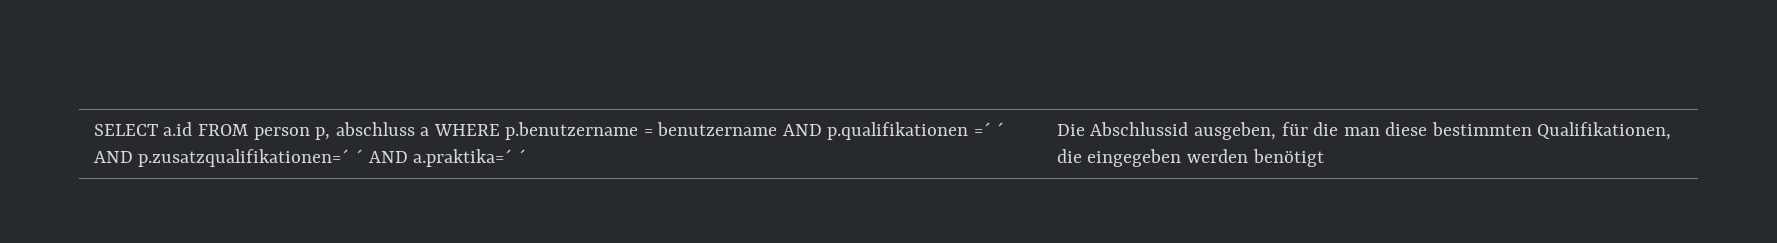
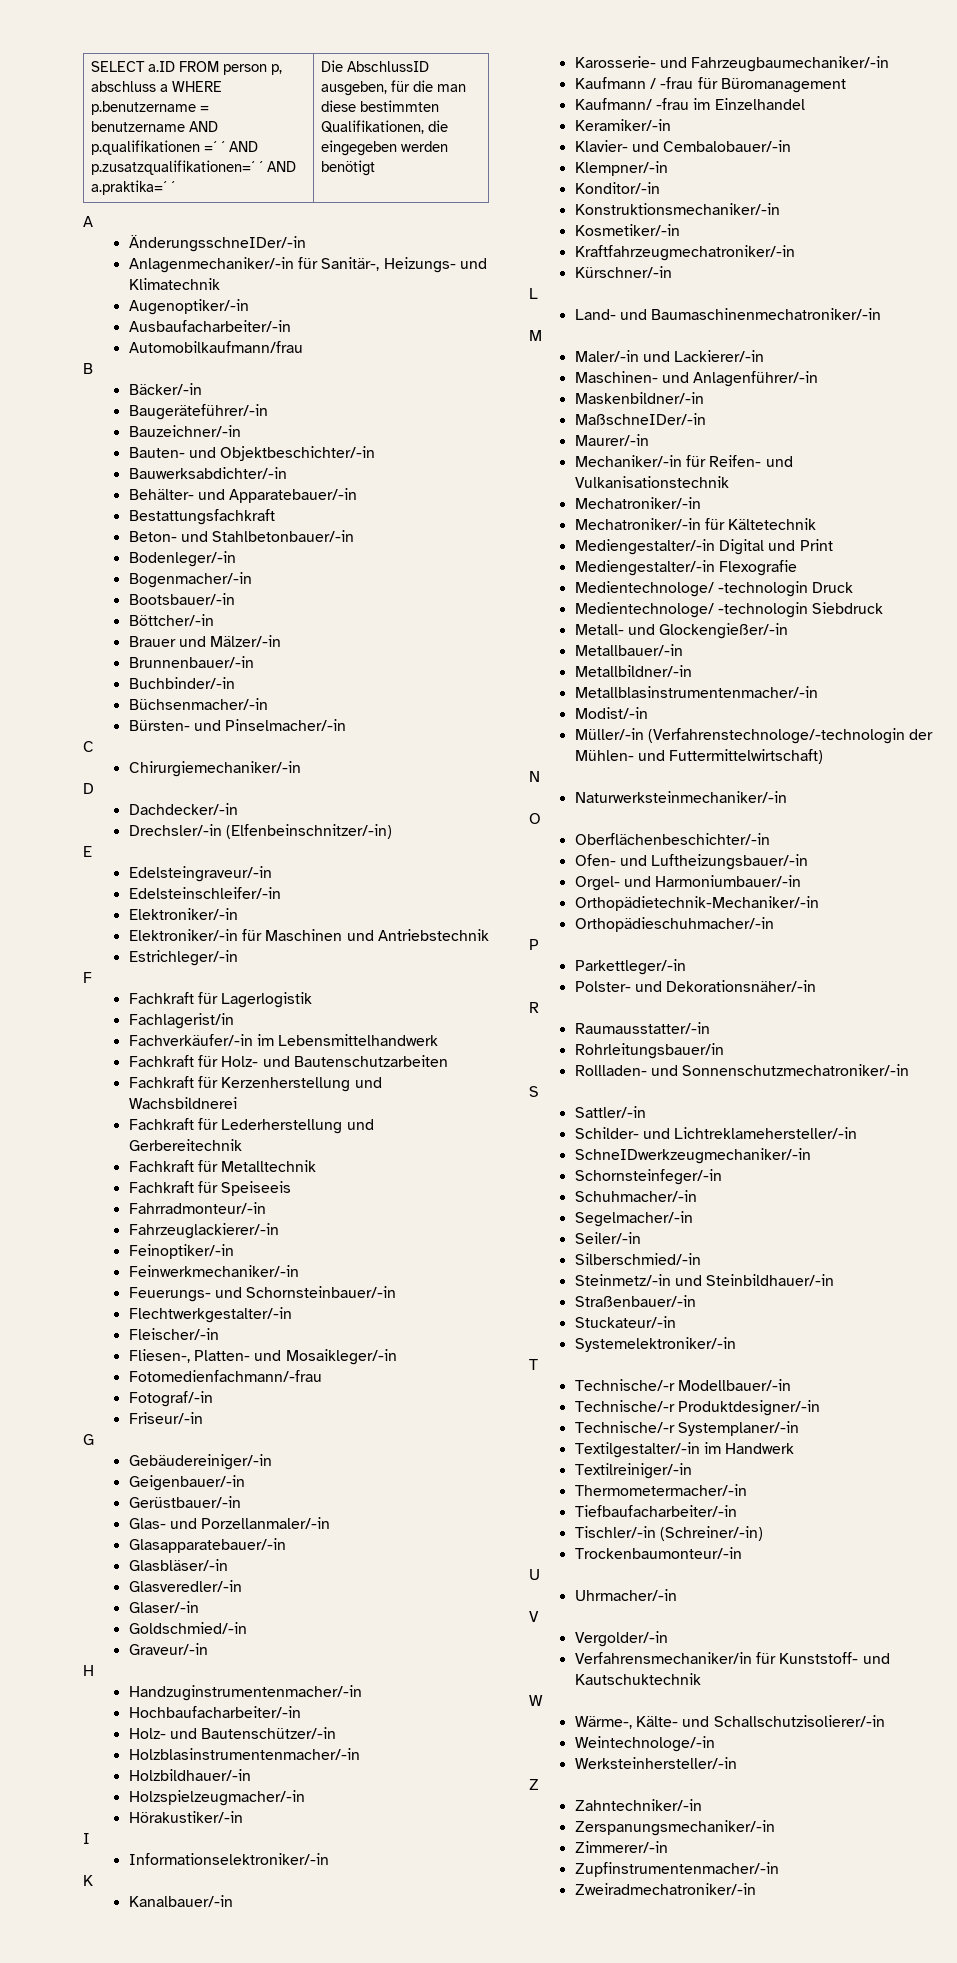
[163,122,193,136] a.id -> [148,61,176,72] a.ID
[1090,122,1189,136] Abschlussid -> [347,61,430,72] AbschlussID
(1324, 158) none -> [83,216,93,227] [128,235,306,252] [128,257,487,273] [128,278,220,290] [128,299,249,315] [128,320,291,332] [128,341,303,353] [83,363,93,374] [128,383,202,395] [128,404,268,420] [128,425,241,437] [128,446,376,461] [128,467,287,479] [128,488,358,503] [128,509,275,525] [128,530,355,542] [128,551,236,567] [128,572,252,588] [128,593,235,605] [128,614,214,626] [128,635,282,647] [128,656,254,668] [128,677,235,689] [128,698,268,710] [128,719,347,731] [83,741,94,752] [128,761,301,777] [83,783,94,794] [128,803,238,815] [128,824,393,839] [83,846,92,857] [128,866,272,882] [128,887,281,899] [128,908,238,920] [128,929,489,941] [128,950,238,966] [83,972,92,983] [128,992,313,1008] [128,1013,234,1029] [128,1034,439,1046] [128,1055,448,1067] [128,1076,382,1092] [128,1097,237,1109] [128,1118,374,1134] [128,1139,242,1151] [128,1160,317,1172] [128,1181,292,1196] [128,1202,266,1214] [128,1223,279,1239] [128,1244,234,1259] [128,1265,299,1277] [128,1286,397,1302] [128,1307,292,1323] [128,1328,219,1340] [128,1349,397,1365] [128,1370,322,1382] [128,1391,213,1407] [128,1412,203,1424] [83,1434,94,1445] [128,1454,272,1470] [128,1475,245,1491] [128,1496,241,1508] [128,1517,331,1529] [128,1538,286,1553] [128,1559,228,1571] [128,1580,242,1592] [128,1601,199,1613] [128,1622,247,1634] [128,1643,208,1655] [83,1665,94,1676] [128,1685,362,1701] [128,1706,301,1718] [128,1727,337,1739] [128,1748,360,1760] [128,1769,251,1781] [128,1790,305,1806] [128,1811,243,1823] [83,1833,90,1844] [128,1853,329,1865] [83,1875,93,1886] [128,1895,233,1907] [574,56,890,72] [574,77,846,93] [574,98,805,110] [574,119,671,131] [574,140,792,152] [574,161,668,176] [574,182,660,194] [574,203,780,215] [574,224,680,236] [574,245,795,261] [574,266,672,278] [529,288,538,299] [574,308,882,320] [529,330,542,341] [574,350,765,362] [574,371,819,387] [574,392,704,404] [574,413,706,425] [574,434,649,446] [574,455,793,467] [574,476,729,488] [574,497,701,509] [574,518,817,530] [574,539,833,555] [574,560,798,576] [574,581,854,597] [574,602,884,618] [574,623,789,639] [574,644,683,656] [574,665,692,677] [574,686,818,698] [574,707,648,719] [574,728,934,744] [574,749,824,764] [529,771,540,782] [574,791,787,803] [529,813,541,824] [574,833,770,845] [574,854,809,870] [574,875,802,891] [574,896,819,911] [574,917,774,932] [529,939,539,950] [574,959,686,975] [574,980,817,992] [529,1002,539,1013] [574,1022,710,1034] [574,1043,724,1059] [574,1064,910,1076] [529,1086,539,1097] [574,1106,646,1118] [574,1127,858,1139] [574,1148,811,1164] [574,1169,722,1185] [574,1190,697,1202] [574,1211,693,1227] [574,1232,641,1244] [574,1253,701,1265] [574,1274,835,1286] [574,1295,696,1307] [574,1316,676,1328] [574,1337,736,1352] [529,1359,538,1370] [574,1379,792,1391] [574,1400,821,1416] [574,1421,800,1436] [574,1442,795,1458] [574,1463,692,1479] [574,1484,747,1496] [574,1505,737,1517] [574,1526,764,1541] [574,1547,742,1559] [529,1569,540,1580] [574,1589,677,1601] [529,1611,539,1622] [574,1631,668,1647] [574,1652,890,1664] [574,1673,701,1685] [529,1695,543,1706] [574,1715,885,1729] [574,1736,715,1752] [574,1757,737,1769] [529,1779,539,1790] [574,1799,702,1811] [574,1820,775,1836] [574,1841,668,1853] [574,1862,779,1877] [574,1883,756,1895] // A // ÄnderungsschneIDer/-in // Anlagenmechaniker/-in für Sanitär-, Heizungs- und Klimatechnik // Augenoptiker/-in // Ausbaufacharbeiter/-in // Automobilkaufmann/frau // B // Bäcker/-in // Baugeräteführer/-in // Bauzeichner/-in // Bauten- und Objektbeschichter/-in // Bauwerksabdichter/-in // Behälter- und Apparatebauer/-in // Bestattungsfachkraft // Beton- und Stahlbetonbauer/-in // Bodenleger/-in // Bogenmacher/-in // Bootsbauer/-in // Böttcher/-in // Brauer und Mälzer/-in // Brunnenbauer/-in // Buchbinder/-in // Büchsenmacher/-in // Bürsten- und Pinselmacher/-in // C // Chirurgiemechaniker/-in // D // Dachdecker/-in // Drechsler/-in (Elfenbeinschnitzer/-in) // E // Edelsteingraveur/-in // Edelsteinschleifer/-in // Elektroniker/-in // Elektroniker/-in für Maschinen und Antriebstechnik // Estrichleger/-in // F // Fachkraft für Lagerlogistik // Fachlagerist/in // Fachverkäufer/-in im Lebensmittelhandwerk // Fachkraft für Holz- und Bautenschutzarbeiten // Fachkraft für Kerzenherstellung und Wachsbildnerei // Fachkraft für Lederherstellung und Gerbereitechnik // Fachkraft für Metalltechnik // Fachkraft für Speiseeis // Fahrradmonteur/-in // Fahrzeuglackierer/-in // Feinoptiker/-in // Feinwerkmechaniker/-in // Feuerungs- und Schornsteinbauer/-in // Flechtwerkgestalter/-in // Fleischer/-in // Fliesen-, Platten- und Mosaikleger/-in // Fotomedienfachmann/-frau // Fotograf/-in // Friseur/-in // G // Gebäudereiniger/-in // Geigenbauer/-in // Gerüstbauer/-in // Glas- und Porzellanmaler/-in // Glasapparatebauer/-in // Glasbläser/-in // Glasveredler/-in // Glaser/-in // Goldschmied/-in // Graveur/-in // H // Handzuginstrumentenmacher/-in // Hochbaufacharbeiter/-in // Holz- und Bautenschützer/-in // Holzblasinstrumentenmacher/-in // Holzbildhauer/-in // Holzspielzeugmacher/-in // Hörakustiker/-in // I // Informationselektroniker/-in // K // Kanalbauer/-in // Karosserie- und Fahrzeugbaumechaniker/-in // Kaufmann / -frau für Büromanagement // Kaufmann/ -frau im Einzelhandel // Keramiker/-in // Klavier- und Cembalobauer/-in // Klempner/-in // Konditor/-in // Konstruktionsmechaniker/-in // Kosmetiker/-in // Kraftfahrzeugmechatroniker/-in // Kürschner/-in // L // Land- und Baumaschinenmechatroniker/-in // M // Maler/-in und Lackierer/-in // Maschinen- und Anlagenführer/-in // Maskenbildner/-in // MaßschneIDer/-in // Maurer/-in // Mechaniker/-in für Reifen- und Vulkanisationstechnik // Mechatroniker/-in // Mechatroniker/-in für Kältetechnik // Mediengestalter/-in Digital und Print // Mediengestalter/-in Flexografie // Medientechnologe/ -technologin Druck // Medientechnologe/ -technologin Siebdruck // Metall- und Glockengießer/-in // Metallbauer/-in // Metallbildner/-in // Metallblasinstrumentenmacher/-in // Modist/-in // Müller/-in (Verfahrenstechnologe/-technologin der Mühlen- und Futtermittelwirtschaft) // N // Naturwerksteinmechaniker/-in // O // Oberflächenbeschichter/-in // Ofen- und Luftheizungsbauer/-in // Orgel- und Harmoniumbauer/-in // Orthopädietechnik-Mechaniker/-in // Orthopädieschuhmacher/-in // P // Parkettleger/-in // Polster- und Dekorationsnäher/-in // R // Raumausstatter/-in // Rohrleitungsbauer/in // Rollladen- und Sonnenschutzmechatroniker/-in // S // Sattler/-in // Schilder- und Lichtreklamehersteller/-in // SchneIDwerkzeugmechaniker/-in // Schornsteinfeger/-in // Schuhmacher/-in // Segelmacher/-in // Seiler/-in // Silberschmied/-in // Steinmetz/-in und Steinbildhauer/-in // Straßenbauer/-in // Stuckateur/-in // Systemelektroniker/-in // T // Technische/-r Modellbauer/-in // Technische/-r Produktdesigner/-in // Technische/-r Systemplaner/-in // Textilgestalter/-in im Handwerk // Textilreiniger/-in // Thermometermacher/-in // Tiefbaufacharbeiter/-in // Tischler/-in (Schreiner/-in) // Trockenbaumonteur/-in // U // Uhrmacher/-in // V // Vergolder/-in // Verfahrensmechaniker/in für Kunststoff- und Kautschuktechnik // W // Wärme-, Kälte- und Schallschutzisolierer/-in // Weintechnologe/-in // Werksteinhersteller/-in // Z // Zahntechniker/-in // Zerspanungsmechaniker/-in // Zimmerer/-in // Zupfinstrumentenmacher/-in // Zweiradmechatroniker/-in

